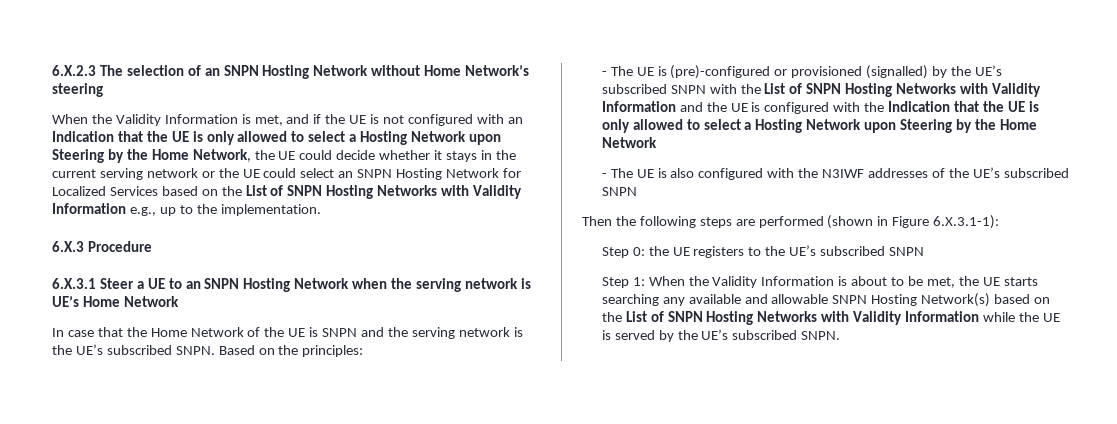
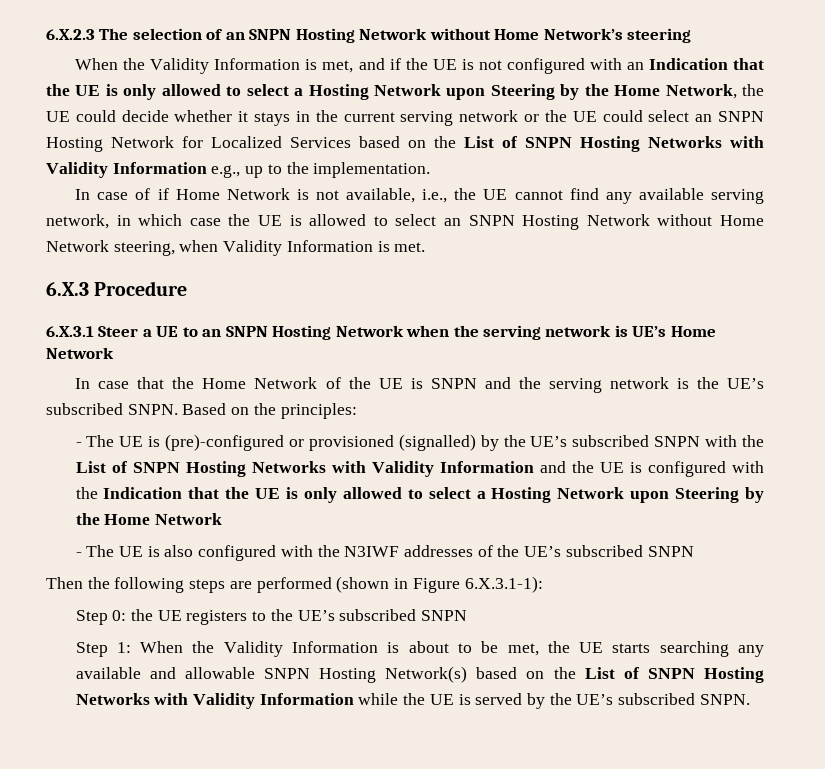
(321, 210) none -> [75,188,765,204] [46,214,765,230] [46,240,426,256] // In case of if Home Network is not available, i.e., the UE cannot find any available serving network, in which case the UE is allowed to select an SNPN Hosting Network without Home Network steering, when Validity Information is met.

